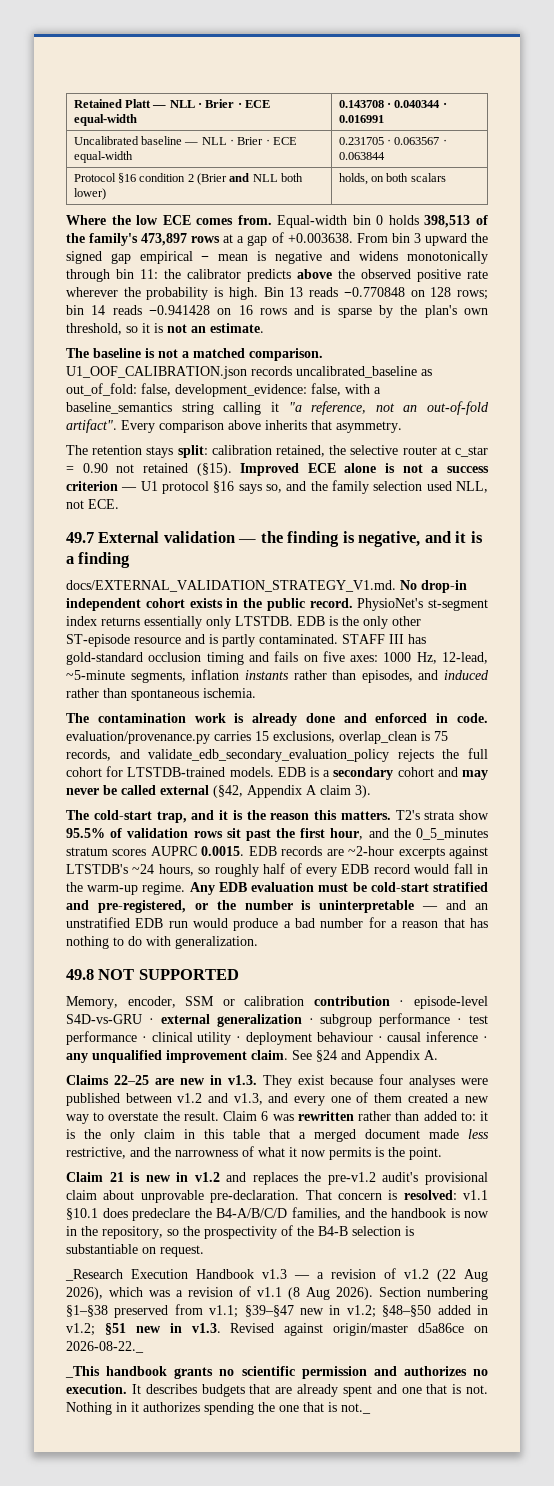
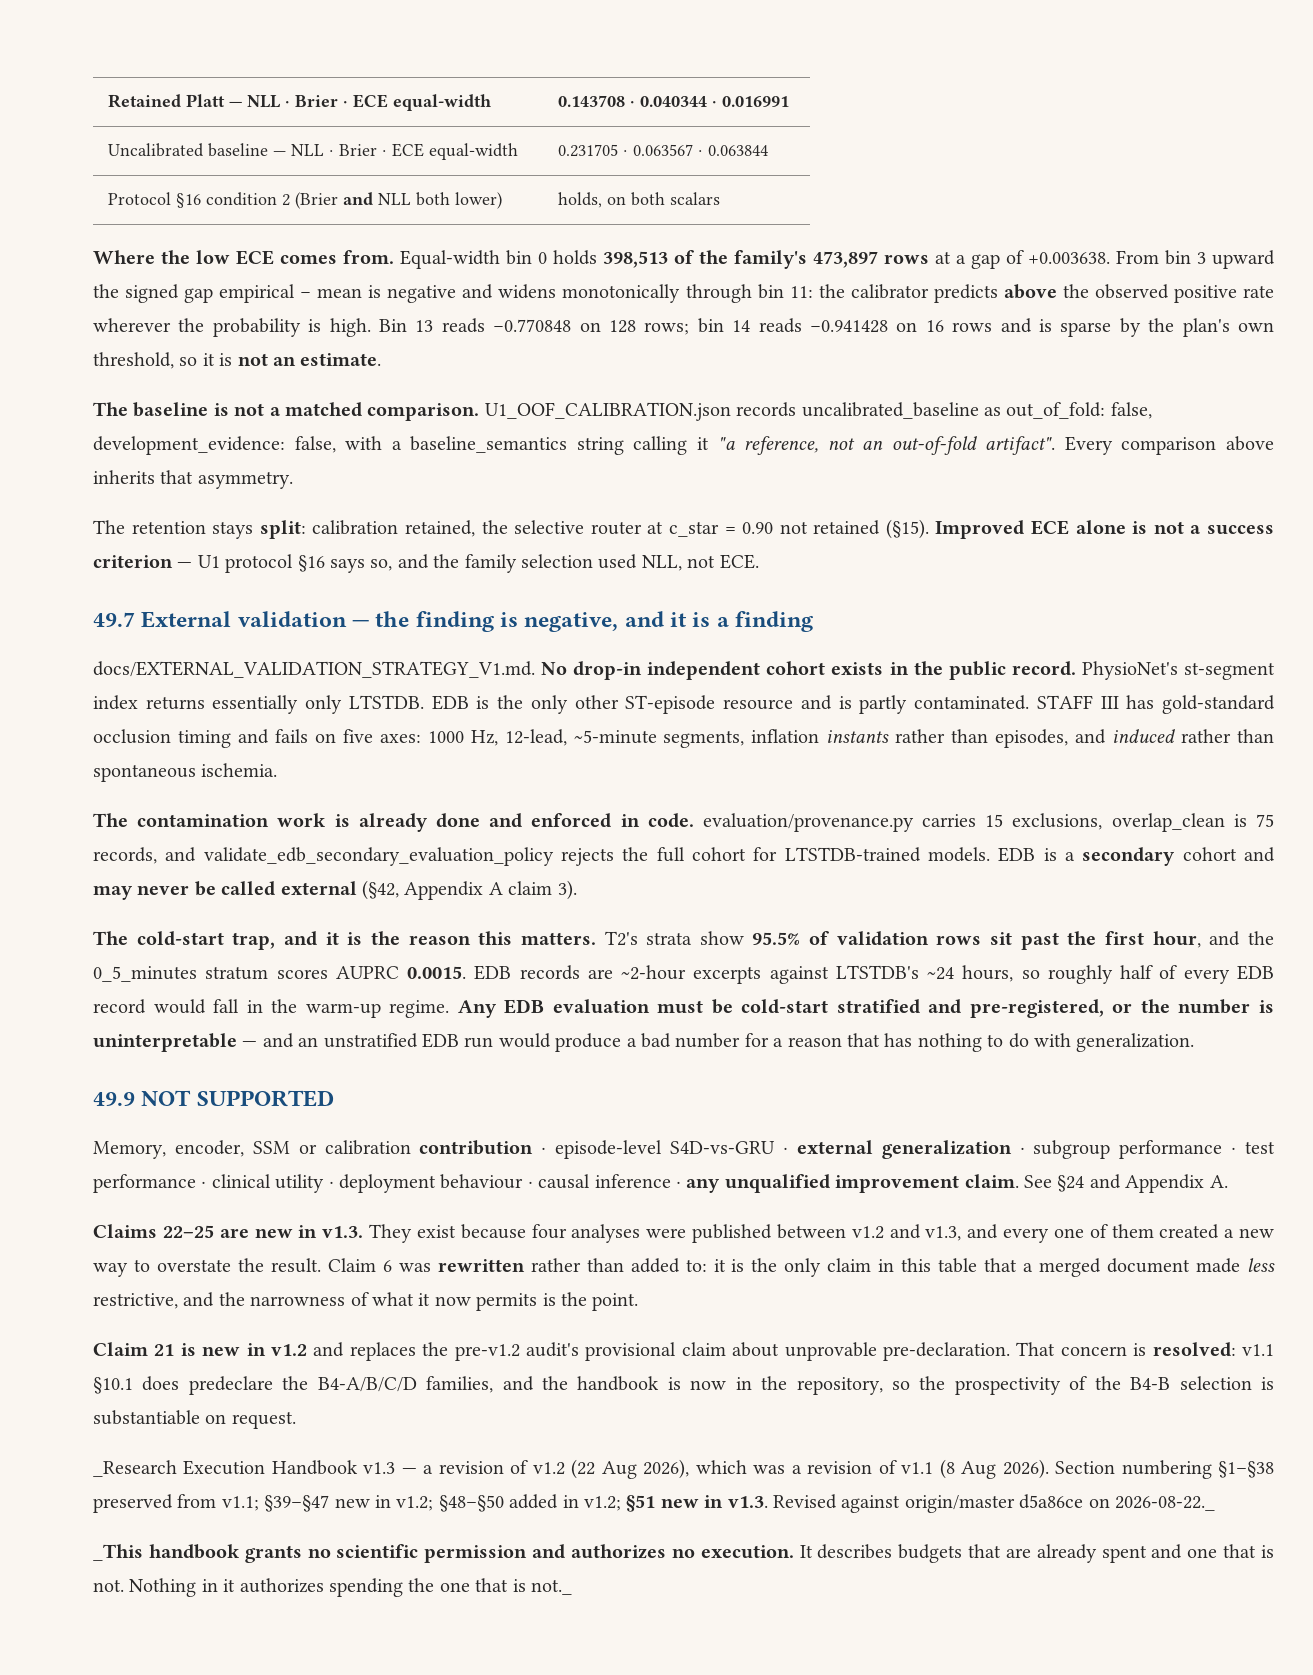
[66,969,94,980] 49.8 -> [93,1092,135,1106] 49.9

